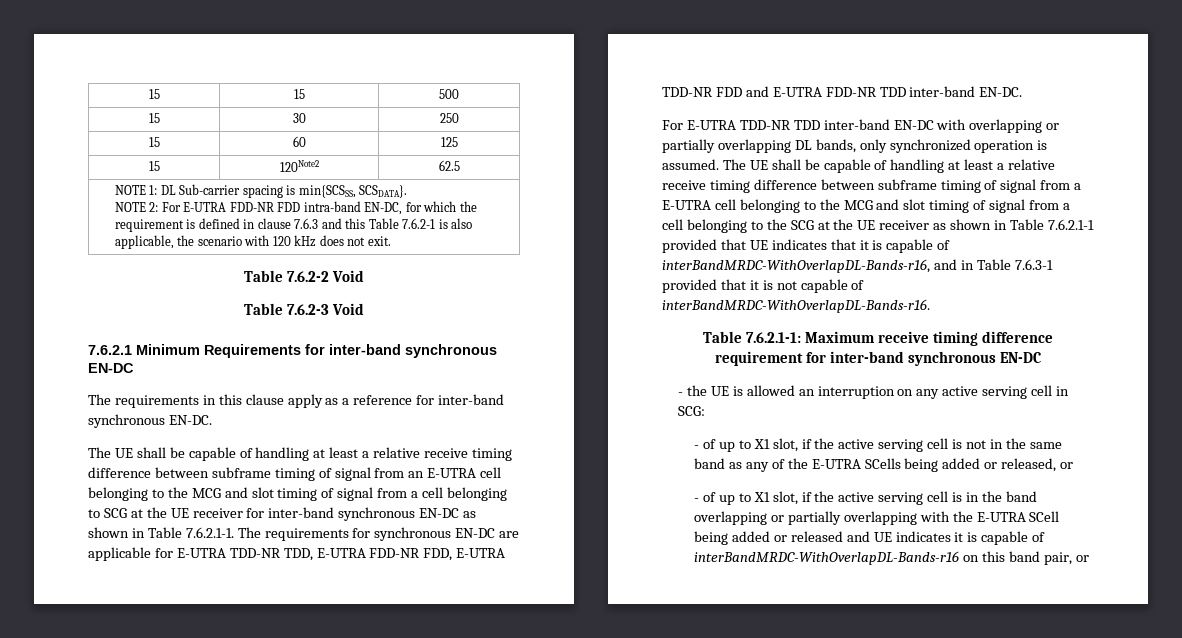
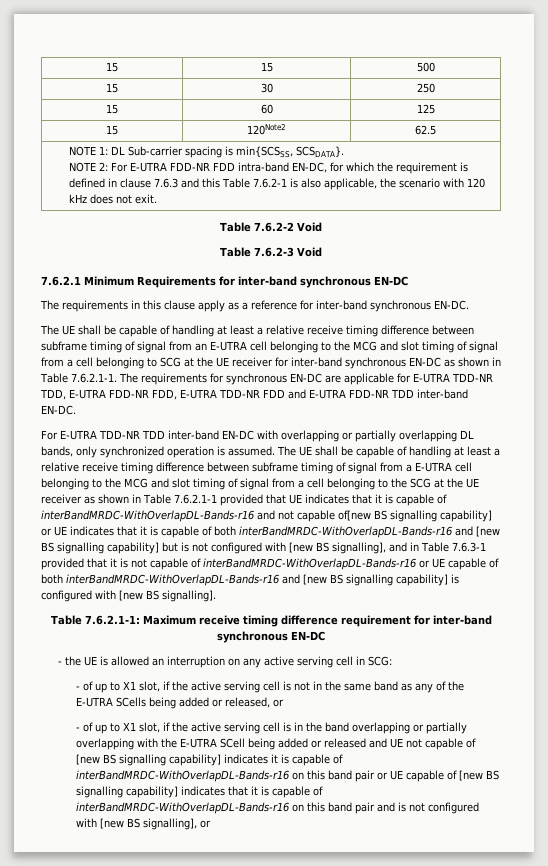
[662,259,930,273] interBandMRDC-WithOverlapDL-Bands-r16, -> [41,510,492,522] [41,526,500,538] [41,542,386,554] interBandMRDC-WithOverlapDL-Bands-r16 and not capable of[new BS signalling capability] or UE indicates that it is capable of both interBandMRDC-WithOverlapDL-Bands-r16 and [new BS signalling capability] but is not configured with [new BS signalling],
[662,299,930,313] interBandMRDC-WithOverlapDL-Bands-r16. -> [203,558,499,570] [41,574,459,586] [41,590,216,602] interBandMRDC-WithOverlapDL-Bands-r16 or UE capable of both interBandMRDC-WithOverlapDL-Bands-r16 and [new BS signalling capability] is configured with [new BS signalling].
(892, 537) none -> [405,738,476,750] [75,754,221,766] not capable of [new BS signalling capability]
[1043,552,1072,565] pair, -> [354,770,499,782] [75,786,323,798] [75,802,479,814] [75,818,197,830] pair or UE capable of [new BS signalling capability] indicates that it is capable of interBandMRDC-WithOverlapDL-Bands-r16 on this band pair and is not configured with [new BS signalling],

